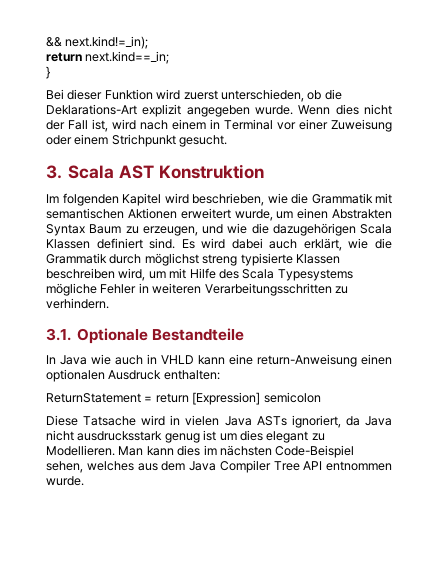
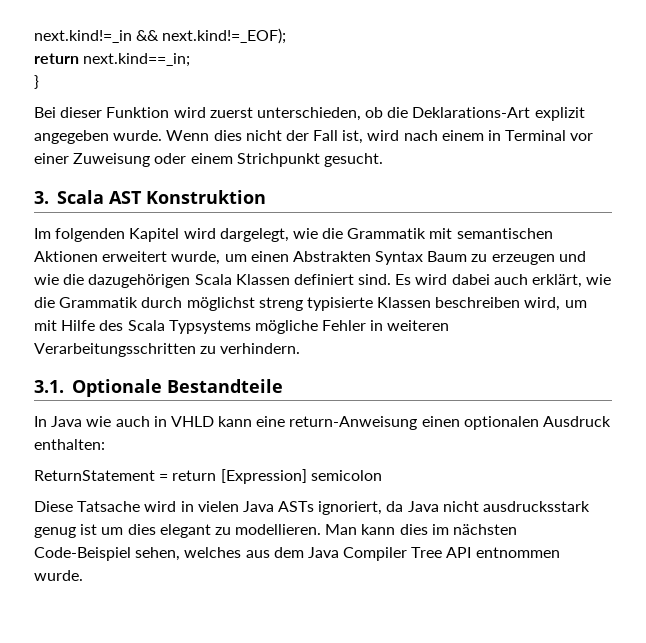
[46,36,149,49] && next.kind!=_in); -> [34,28,287,44] next.kind!=_in && next.kind!=_EOF);
[192,193,264,206] beschrieben, -> [219,228,289,242] dargelegt,
[142,226,198,236] erzeugen, -> [491,254,555,265] erzeugen
[277,269,353,281] Typesystems -> [168,320,251,334] Typsystems
[46,445,115,456] Modellieren. -> [235,524,322,535] modellieren.

